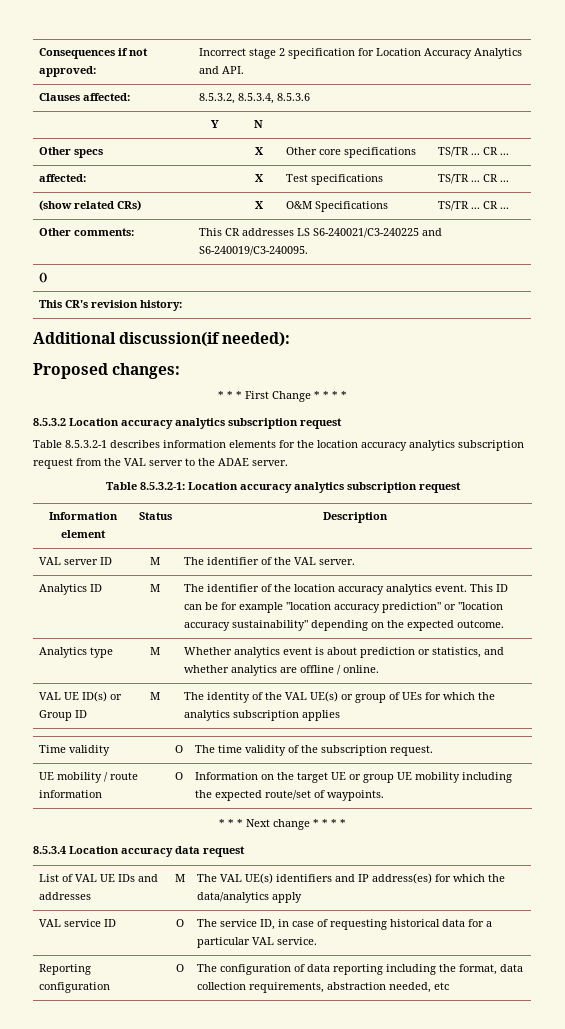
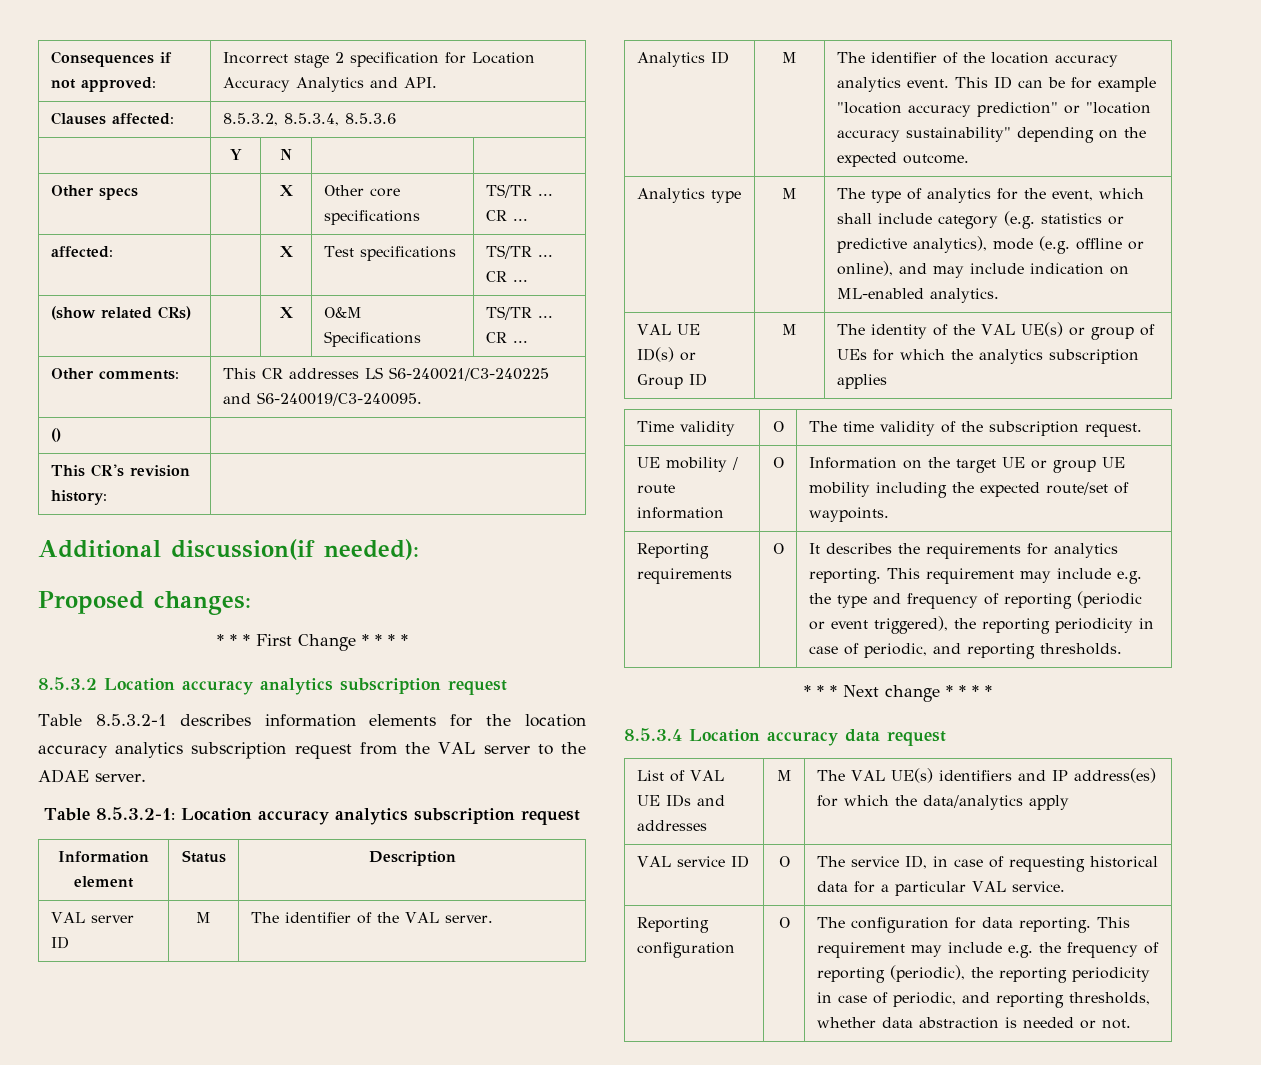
[184,647,505,658] [184,665,380,676] Whether analytics event is about prediction or statistics, and whether analytics are offline / online. -> [836,188,1144,203] [836,211,1124,229] [836,236,1144,254] [836,261,1129,278] [836,288,999,303] The type of analytics for the event, which shall include category (e.g. statistics or predictive analytics), mode (e.g. offline or online), and may include indication on ML-enabled analytics.
(385, 795) none -> [636,543,709,559] [636,568,732,584] [772,543,784,554] [808,543,1118,559] [808,568,1142,584] [808,591,1142,609] [808,616,1154,634] [808,643,1122,659] // Reporting requirements | O | It describes the requirements for analytics reporting. This requirement may include e.g. the type and frequency of reporting (periodic or event triggered), the reporting periodicity in case of periodic, and reporting thresholds.
[294,964,524,975] [197,982,450,993] of data reporting including the format, data collection requirements, abstraction needed, etc -> [954,917,1130,933] [816,942,1159,958] [816,965,1150,983] [816,992,1150,1008] [816,1017,1131,1029] for data reporting. This requirement may include e.g. the frequency of reporting (periodic), the reporting periodicity in case of periodic, and reporting thresholds, whether data abstraction is needed or not.

